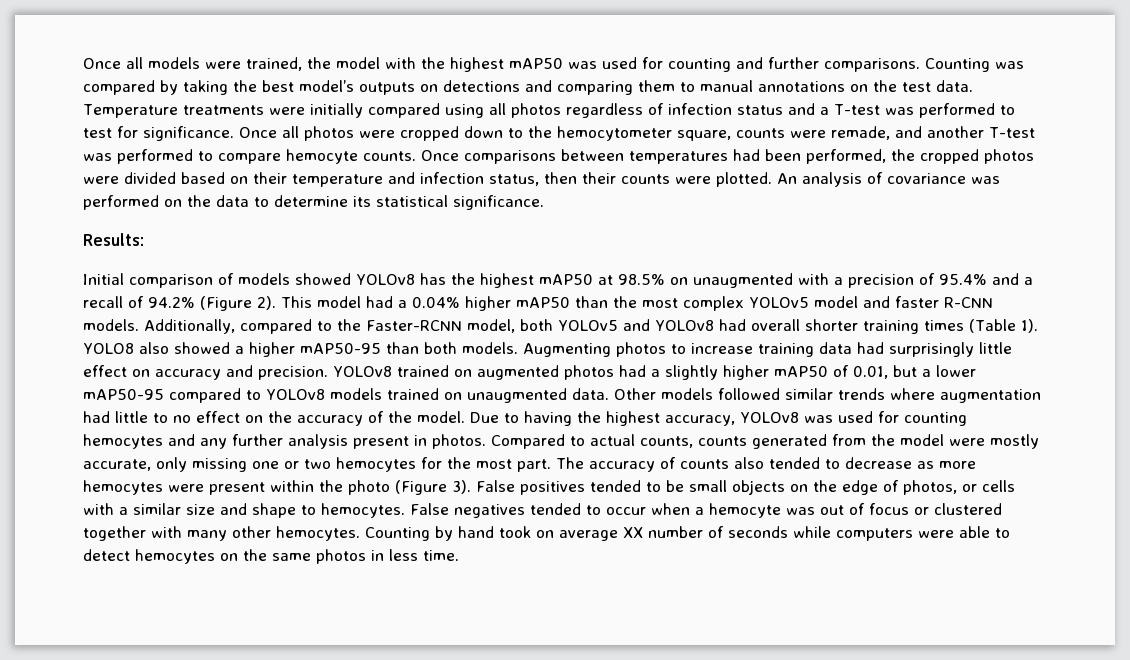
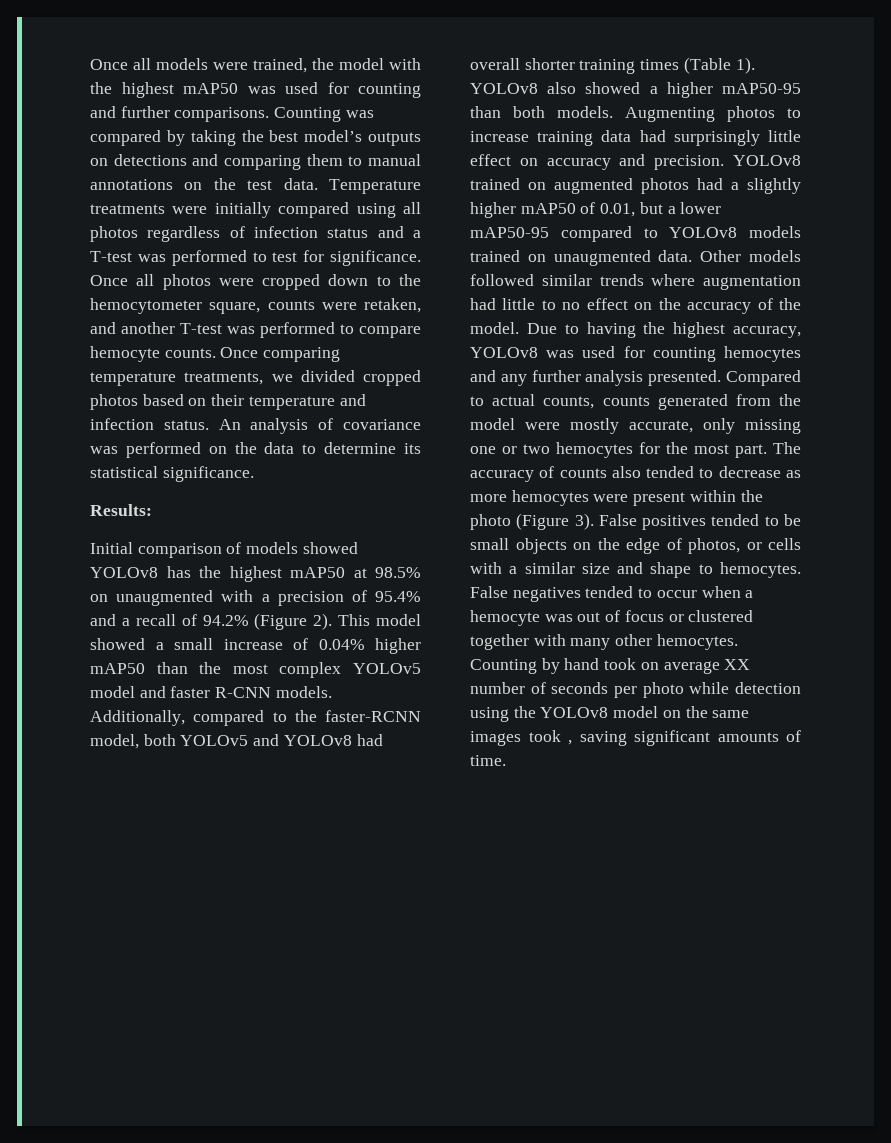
[831,126,890,140] remade, -> [364,298,421,313] retaken,
[464,149,1034,164] [83,172,176,184] comparisons between temperatures had been performed, the cropped photos were divided -> [263,347,341,362] [90,370,421,386] [90,394,138,410] comparing temperature treatments, we divided cropped photos
[489,172,772,187] status, then their counts were plotted. -> [163,420,209,430] status.
[366,296,407,308] had a -> [90,638,308,650] showed a small increase of
[366,320,462,331] Faster-RCNN -> [325,710,421,722] faster-RCNN
[83,343,134,354] YOLO8 -> [470,83,538,94] YOLOv8
[353,434,486,449] present in photos. -> [648,370,722,386] presented.
[793,526,1010,541] [83,549,418,564] while computers were able to detect hemocytes on the same photos in less -> [614,682,801,698] [470,706,750,722] [470,730,801,746] per photo while detection using the YOLOv8 model on the same images took , saving significant amounts of

